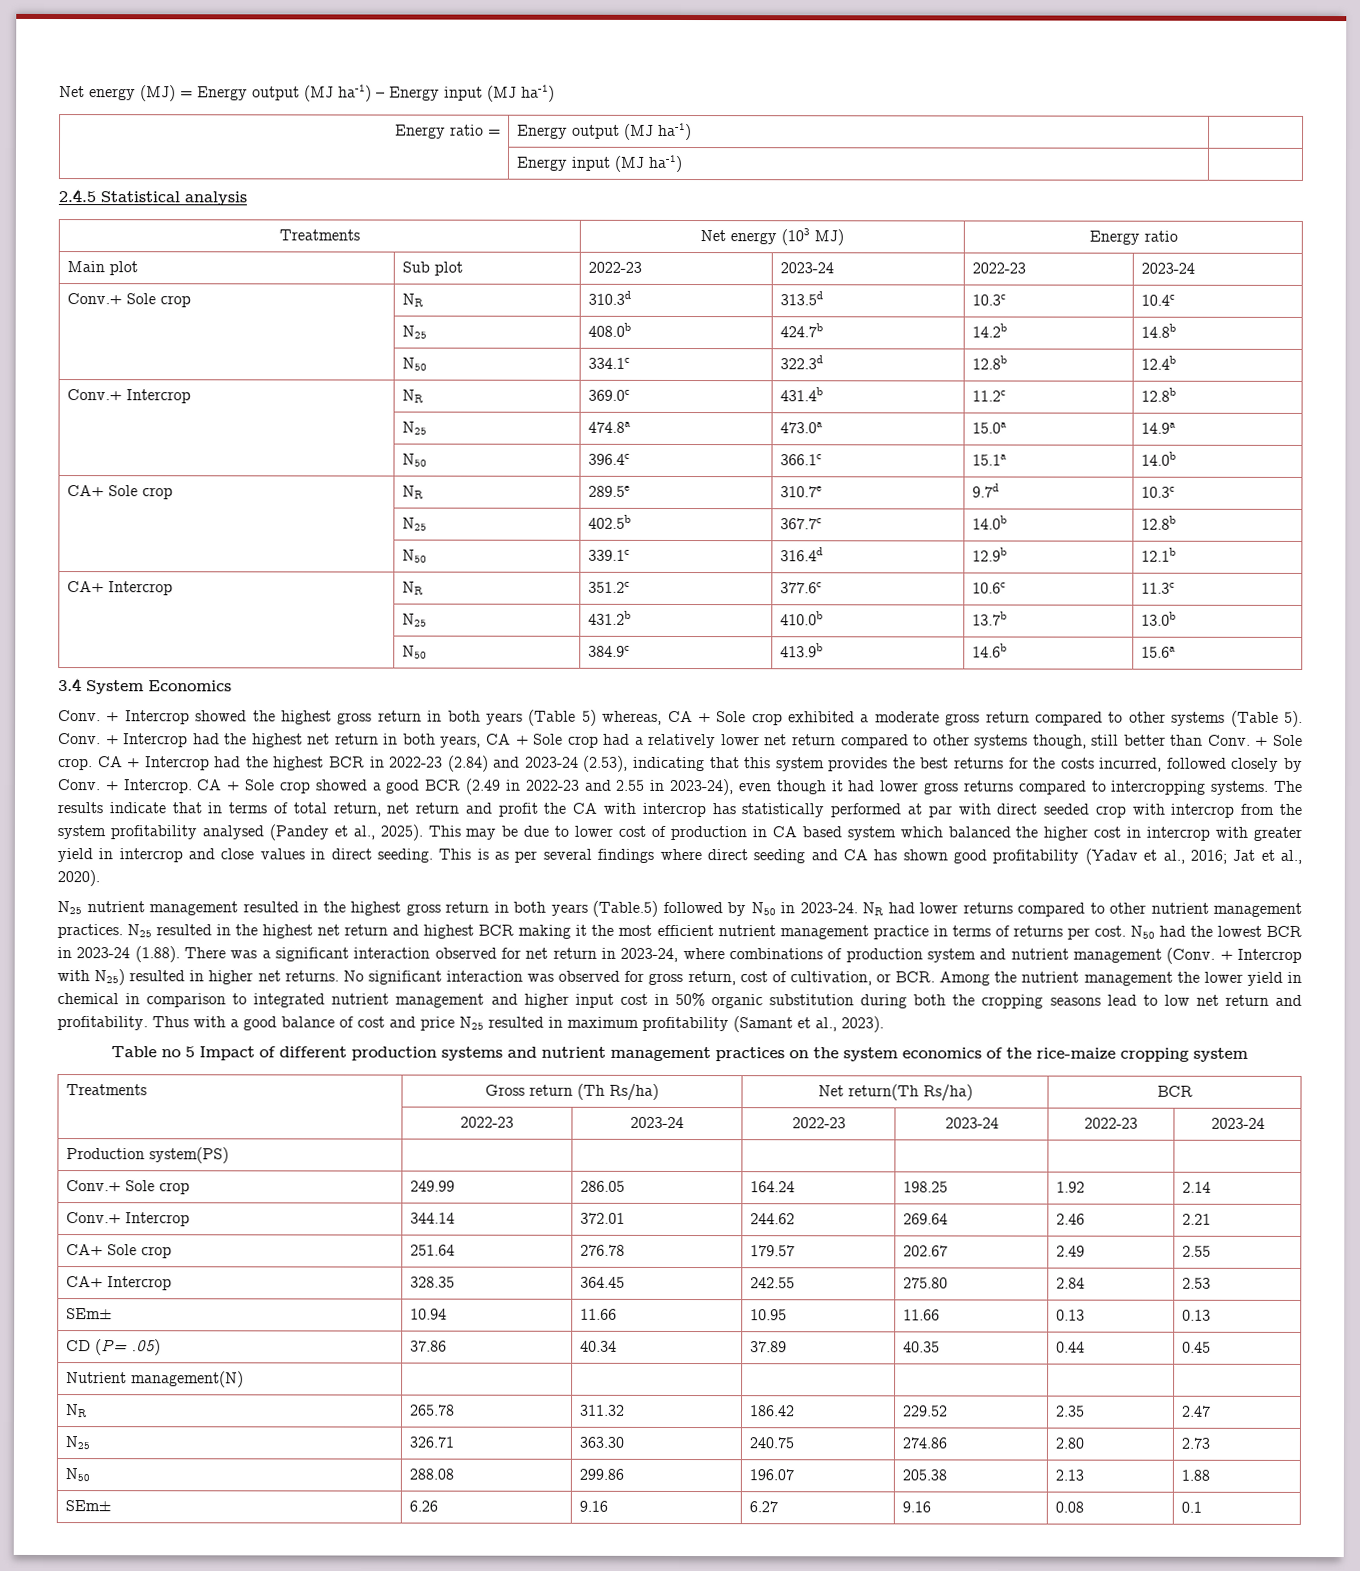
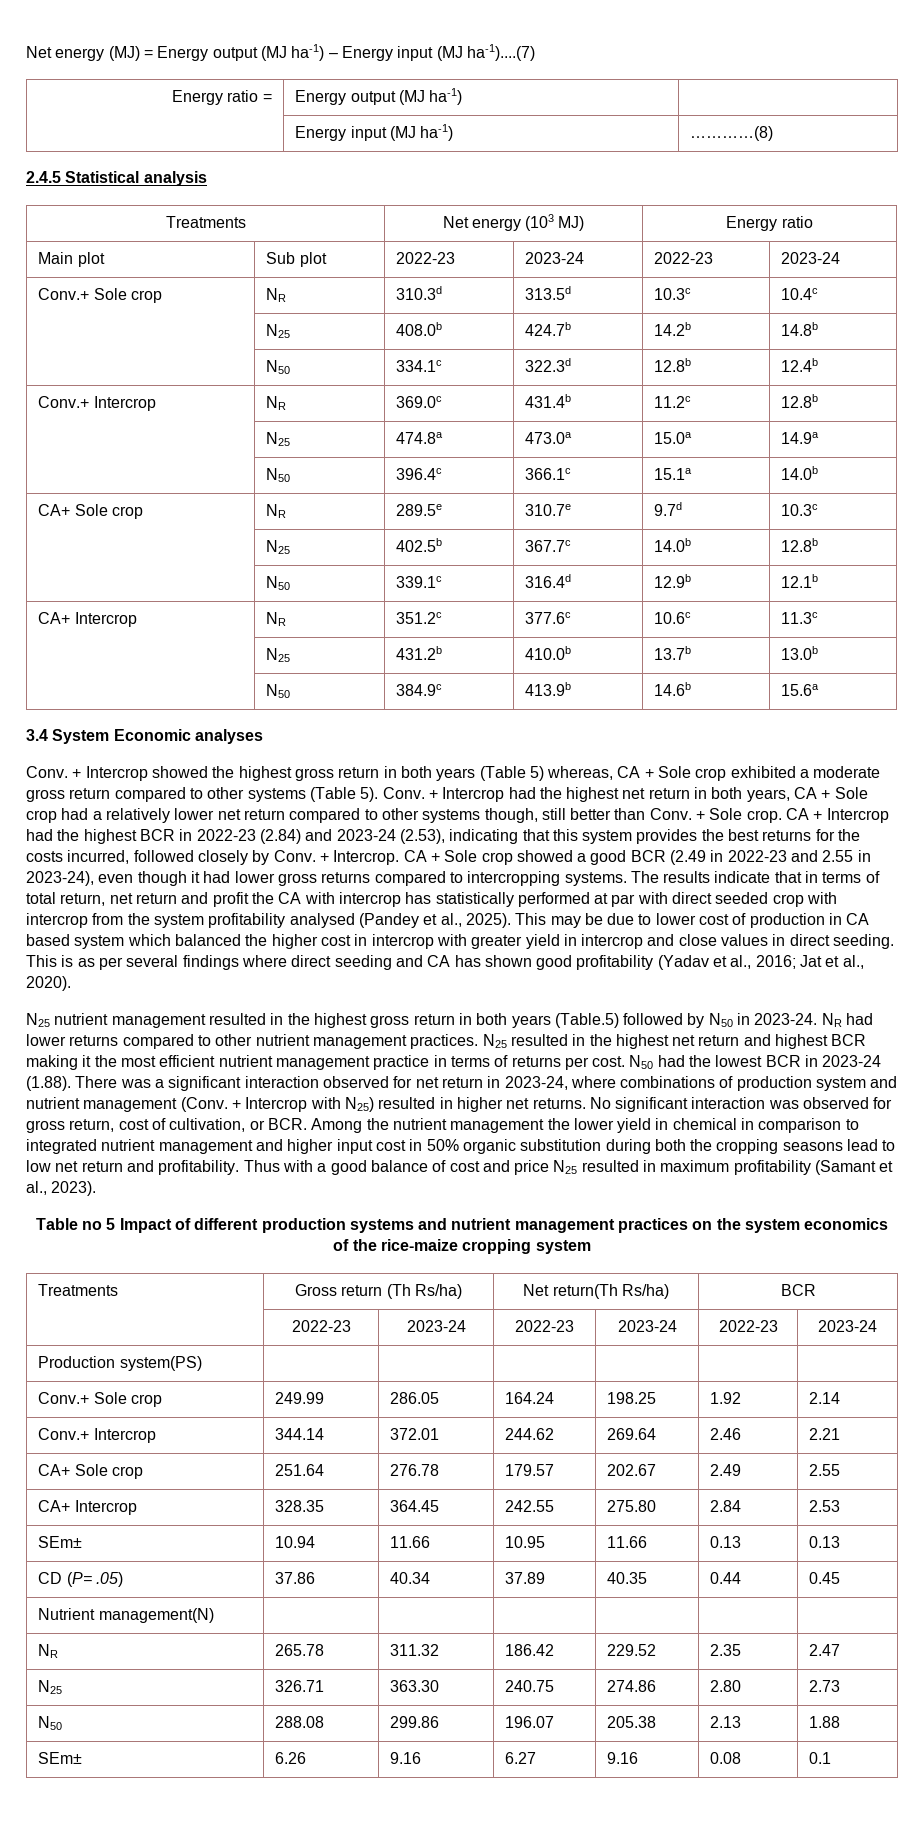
[521,84,555,102] ha-1) -> [466,44,535,61] ha-1)....(7)
(682, 163) none -> [690,126,774,141] …………(8)
[148,680,232,692] Economics -> [113,729,263,744] Economic analyses

